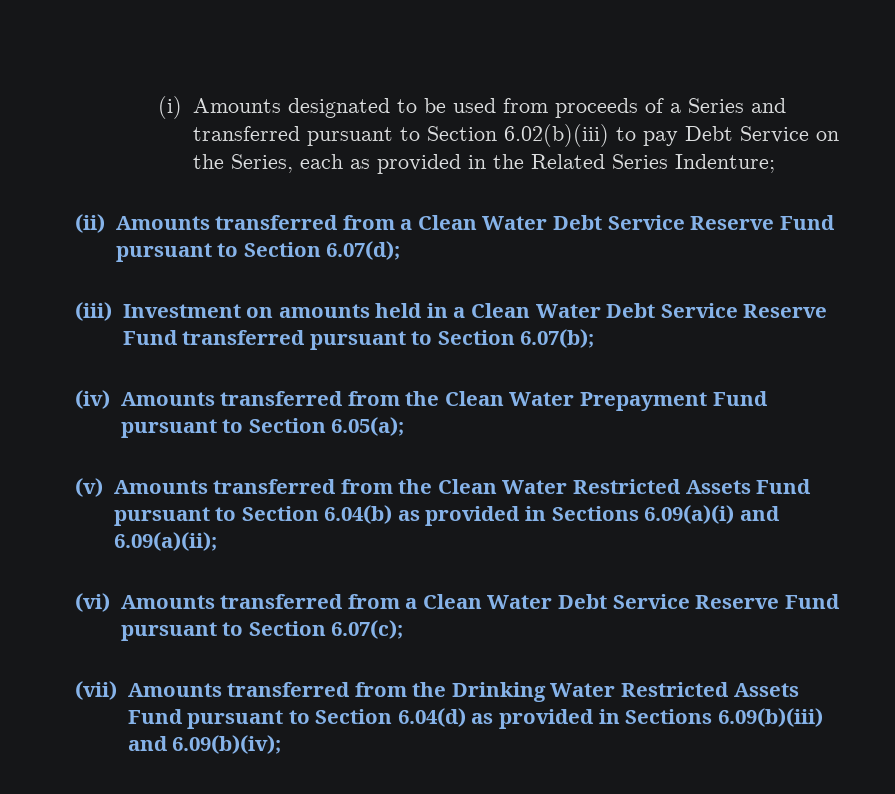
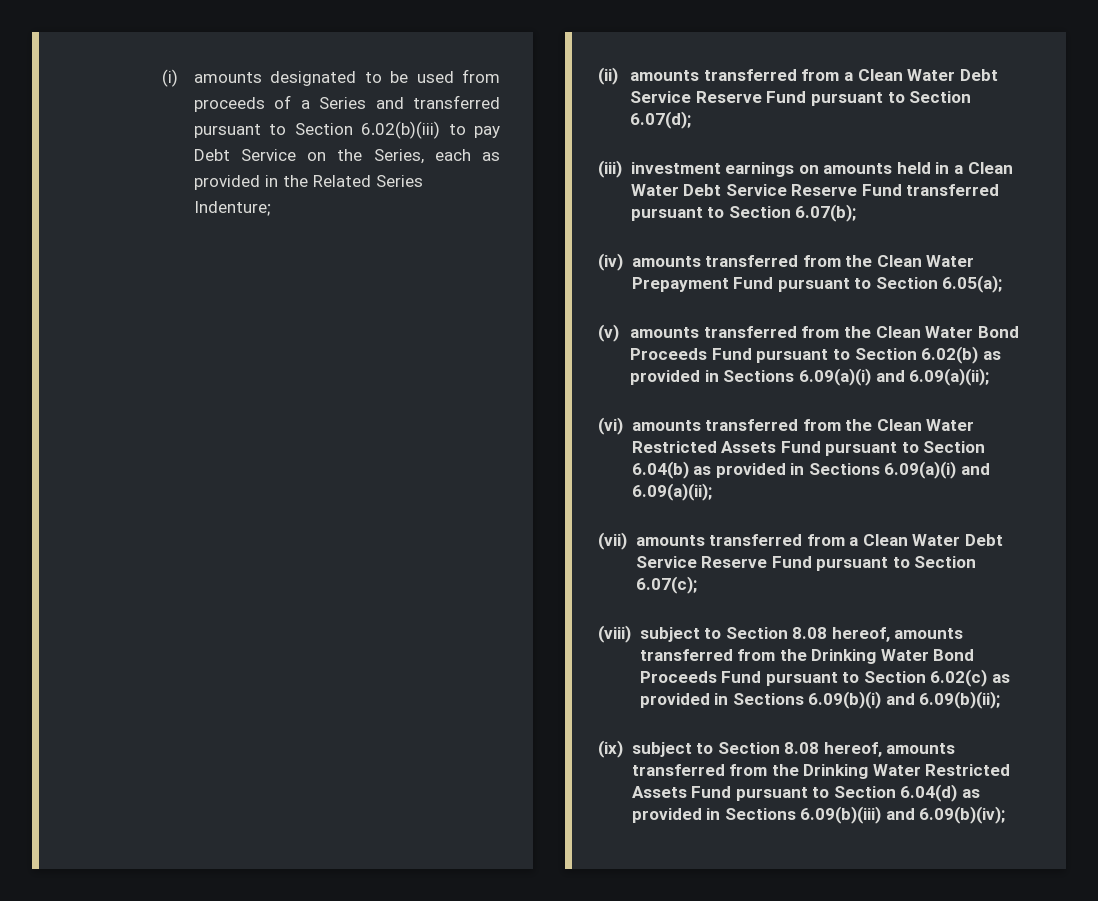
[192,98,281,113] Amounts -> [193,72,262,83] amounts
[115,216,210,230] Amounts -> [630,70,700,81] amounts
[122,304,241,318] Investment -> [630,162,795,177] investment earnings
[120,392,215,406] Amounts -> [631,256,701,267] amounts
[113,480,208,494] Amounts -> [630,326,1019,338] [630,346,1001,364] [630,368,990,386] [598,417,701,435] amounts transferred from the Clean Water Bond Proceeds Fund pursuant to Section 6.02(b) as provided in Sections 6.09(a)(i) and 6.09(a)(ii); // (vi) amounts
[75,593,215,612] (vi) Amounts -> [598,532,705,550] (vii) amounts
[75,681,222,700] (vii) Amounts -> [598,625,964,643] [639,649,975,664] [639,669,1011,687] [639,691,1001,709] [598,740,956,758] (viii) subject to Section 8.08 hereof, amounts transferred from the Drinking Water Bond Proceeds Fund pursuant to Section 6.02(c) as provided in Sections 6.09(b)(i) and 6.09(b)(ii); // (ix) subject to Section 8.08 hereof, amounts

